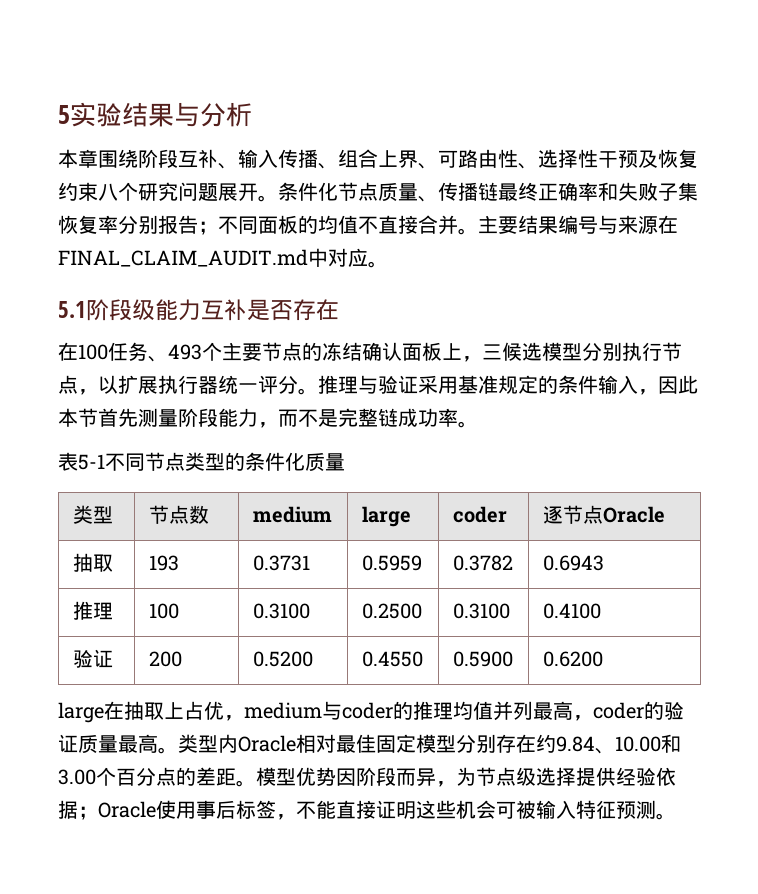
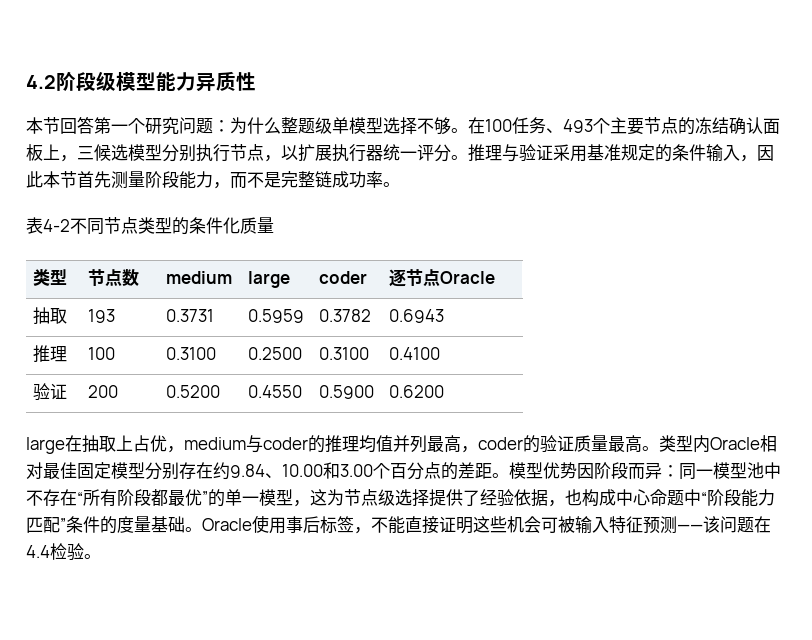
[58,102,252,127] [58,149,698,169] [58,182,698,202] [58,215,678,235] [58,248,388,268] [58,299,339,321] 5实验结果与分析 // 本章围绕阶段互补、输入传播、组合上界、可路由性、选择性干预及恢复约束八个研究问题展开。条件化节点质量、传播链最终正确率和失败子集恢复率分别报告；不同面板的均值不直接合并。主要结果编号与来源在FINAL_CLAIM_AUDIT.md中对应。 // 5.1阶段级能力互补是否存在 // -> [26,71,256,92] [26,116,468,135] 4.2阶段级模型能力异质性 // 本节回答第一个研究问题：为什么整题级单模型选择不够。
[78,454,105,470] 5-1 -> [43,219,70,232] 4-2
[436,781,456,787] ， -> [662,462,781,480] [26,489,327,507] ：同一模型池中不存在“所有阶段都最优”的单一模型，这
(616, 776) none -> [463,490,480,506] 了
[78,806,98,820] ； -> [548,489,775,507] [26,516,202,534] ，也构成中心命题中“阶段能力匹配”条件的度量基础。
(656, 809) none -> [677,516,771,533] [26,543,84,561] ——该问题在4.4检验

